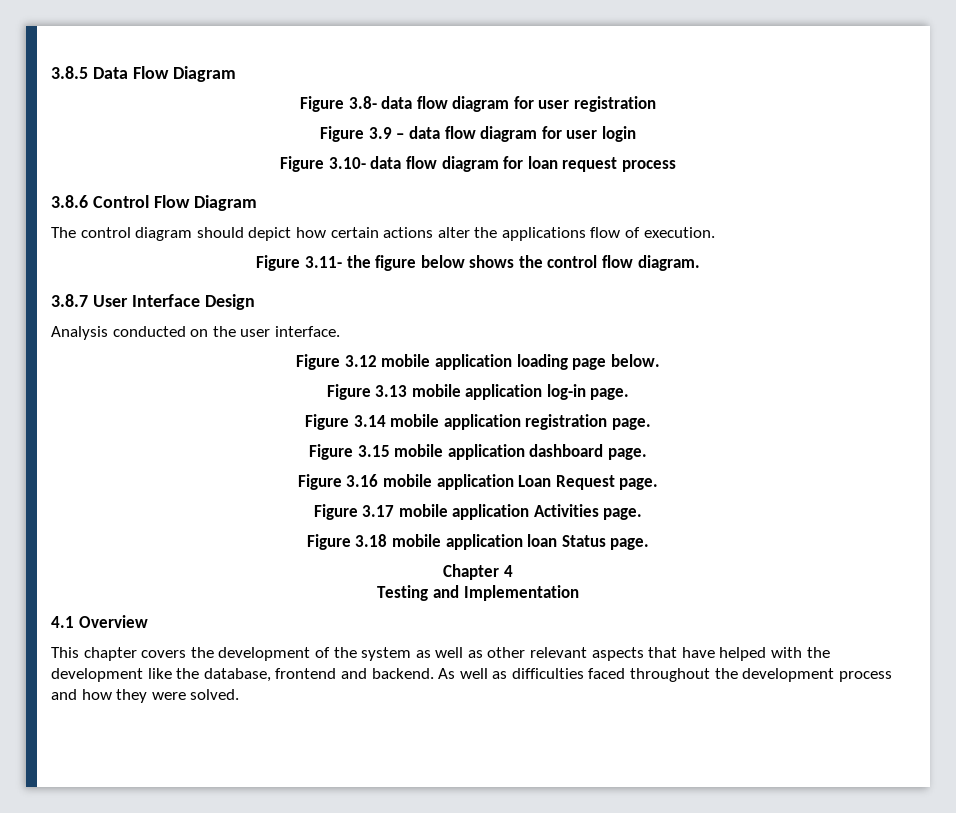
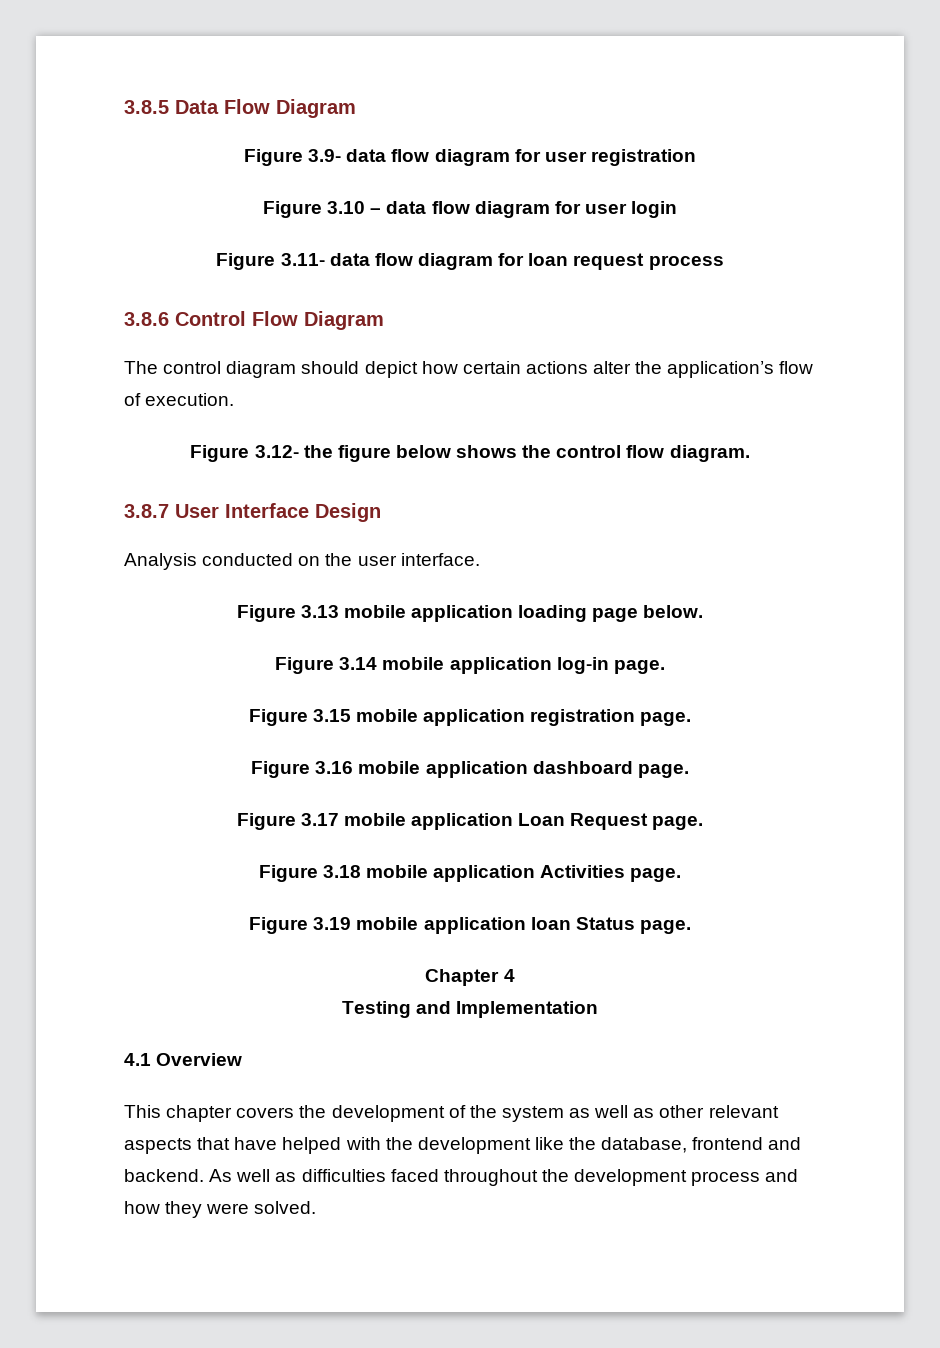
[348,96,377,109] 3.8- -> [308,149,342,162] 3.9-
[368,127,392,139] 3.9 -> [327,201,366,214] 3.10
[328,157,366,169] 3.10- -> [280,253,325,266] 3.11-
[501,227,586,241] applications -> [667,361,775,378] application’s
[304,256,342,268] 3.11- -> [254,445,299,458] 3.12-
[344,355,377,367] 3.12 -> [300,605,339,618] 3.13
[375,385,408,397] 3.13 -> [339,657,378,670] 3.14
[353,415,386,427] 3.14 -> [312,709,351,722] 3.15
[357,445,390,457] 3.15 -> [315,761,354,774] 3.16
[346,474,379,487] 3.16 -> [300,813,339,826] 3.17
[362,505,395,517] 3.17 -> [322,865,361,878] 3.18
[355,534,388,547] 3.18 -> [313,917,352,930] 3.19

